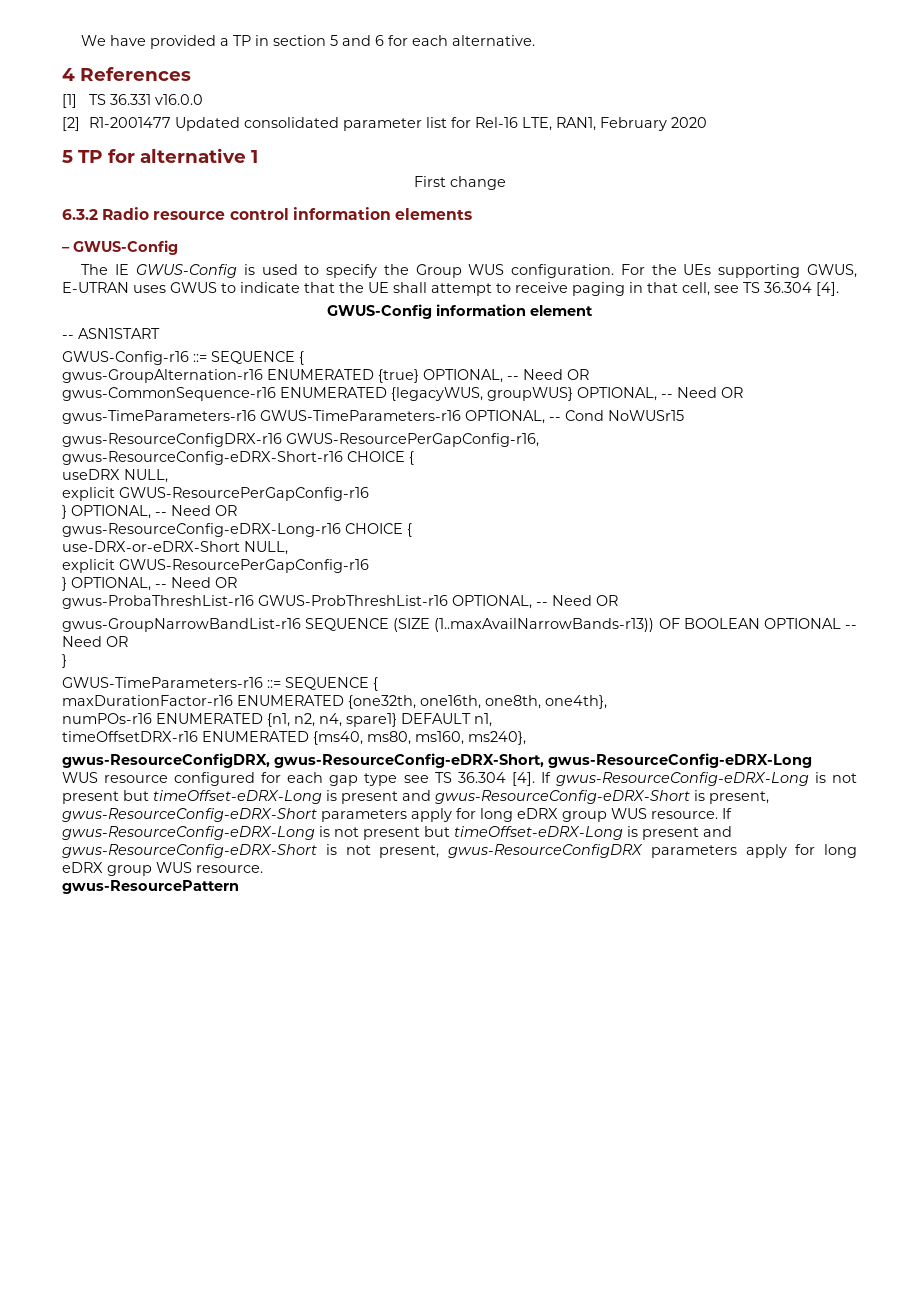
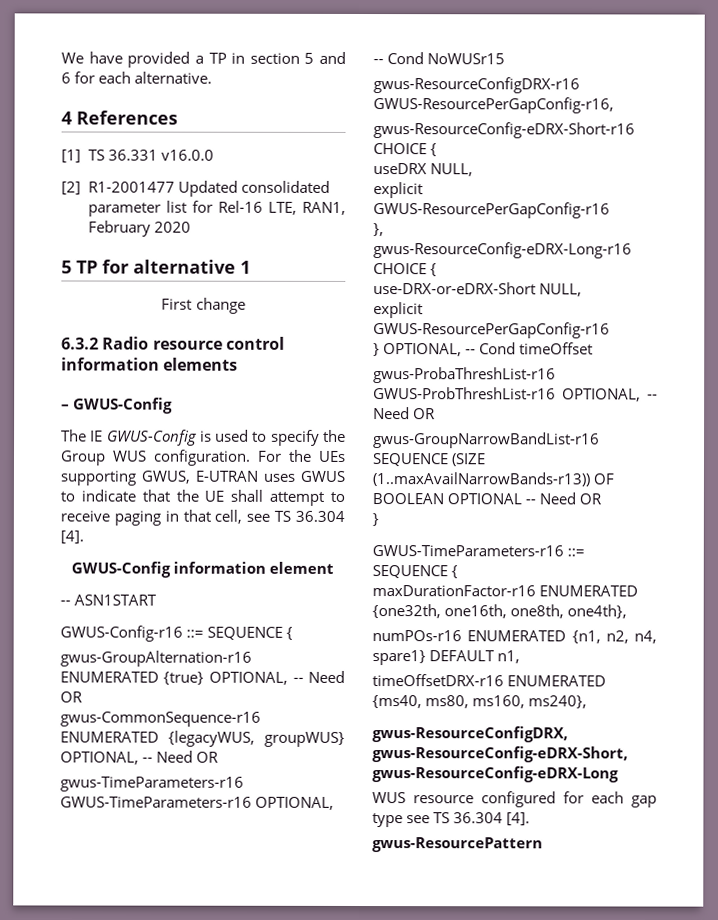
[62,505,237,519] } OPTIONAL, -- Need OR -> [373,223,384,237] },
[171,577,237,588] Need OR -> [479,342,594,355] Cond timeOffset
[540,772,857,786] [62,790,769,804] [62,808,732,822] [62,826,732,840] [62,844,857,858] [62,862,263,876] If gwus-ResourceConfig-eDRX-Long is not present but timeOffset-eDRX-Long is present and gwus-ResourceConfig-eDRX-Short is present, gwus-ResourceConfig-eDRX-Short parameters apply for long eDRX group WUS resource. If gwus-ResourceConfig-eDRX-Long is not present but timeOffset-eDRX-Long is present and gwus-ResourceConfig-eDRX-Short is not present, gwus-ResourceConfigDRX parameters apply for long eDRX group WUS resource. -> (531, 819) none

